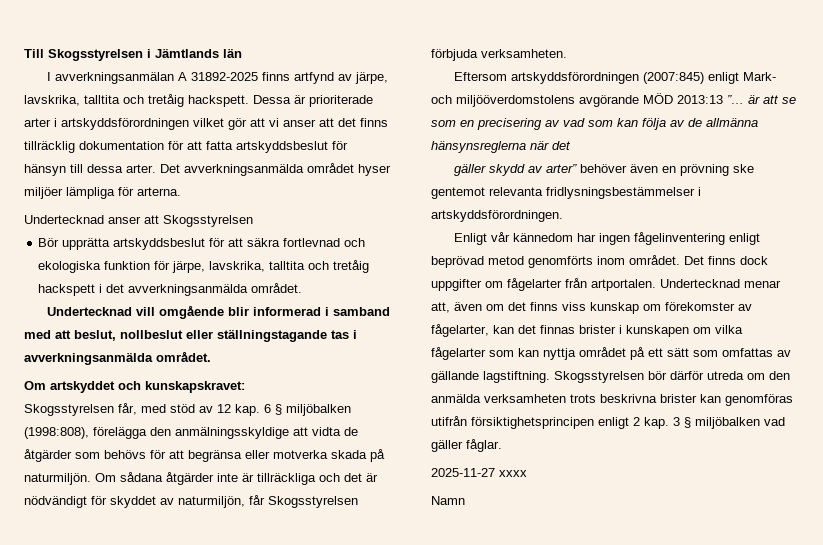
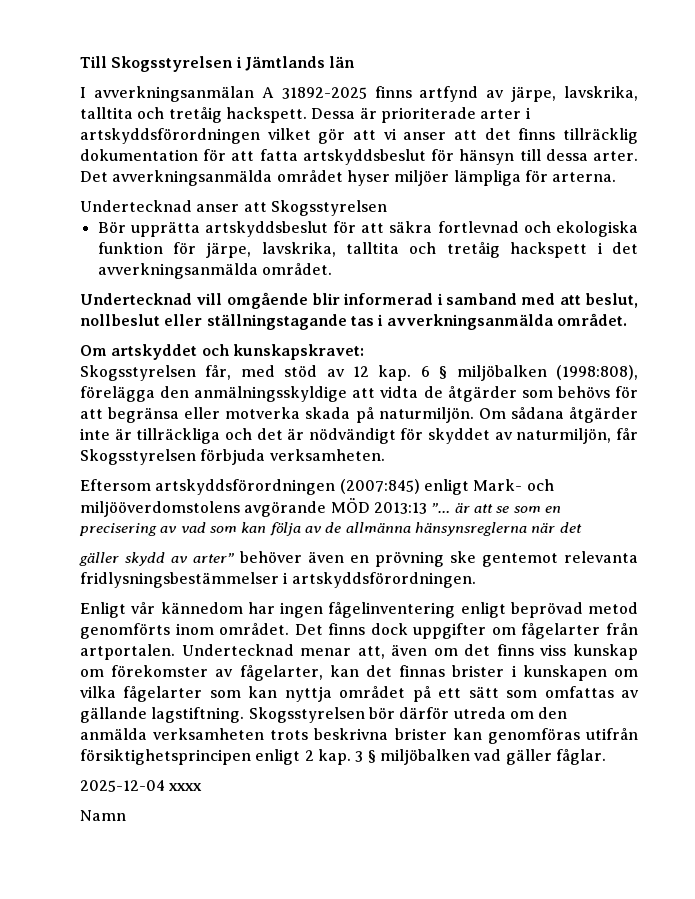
[431,468,495,477] 2025-11-27 -> [80,780,165,792] 2025-12-04

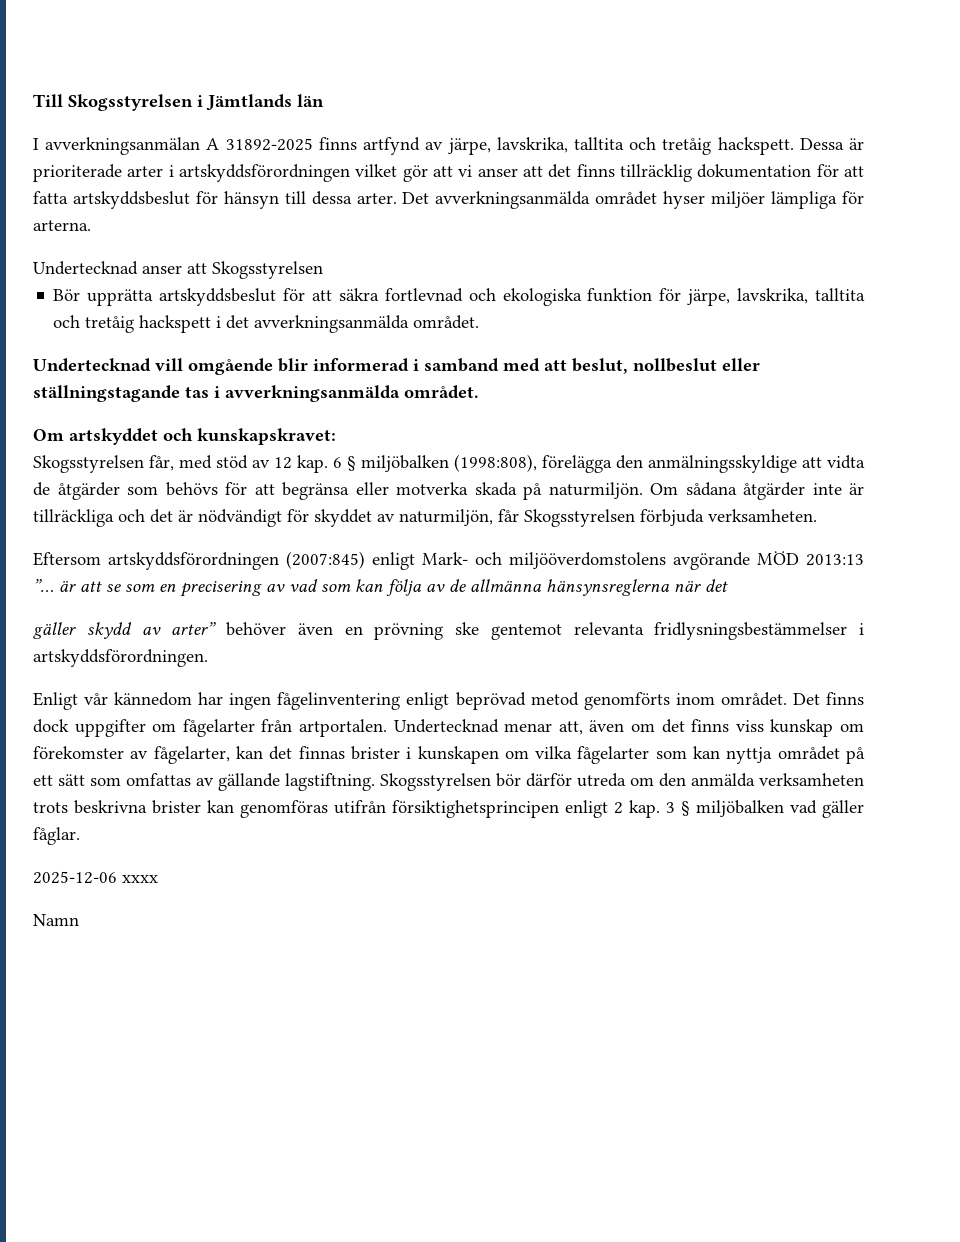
[80,780,165,792] 2025-12-04 -> [33,871,117,884] 2025-12-06

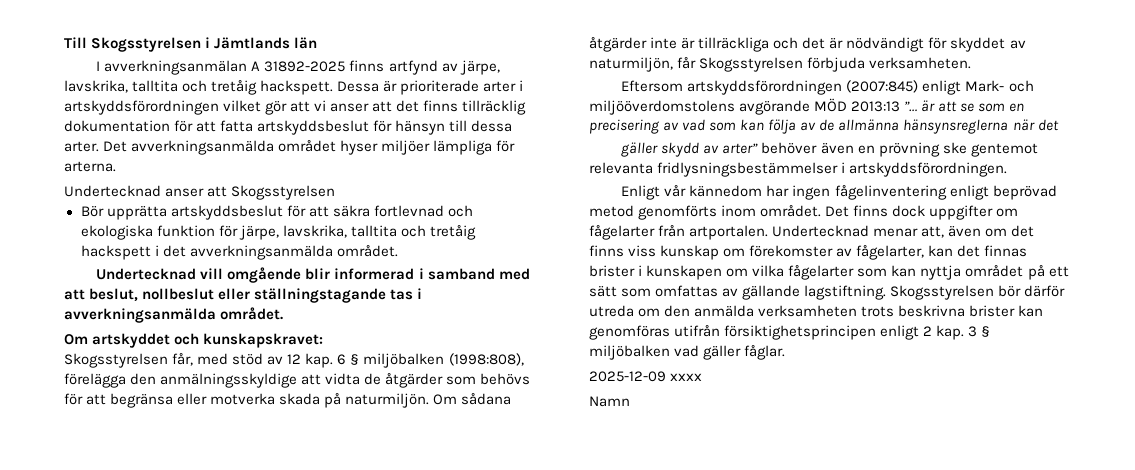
[33,871,117,884] 2025-12-06 -> [589,371,666,382] 2025-12-09

